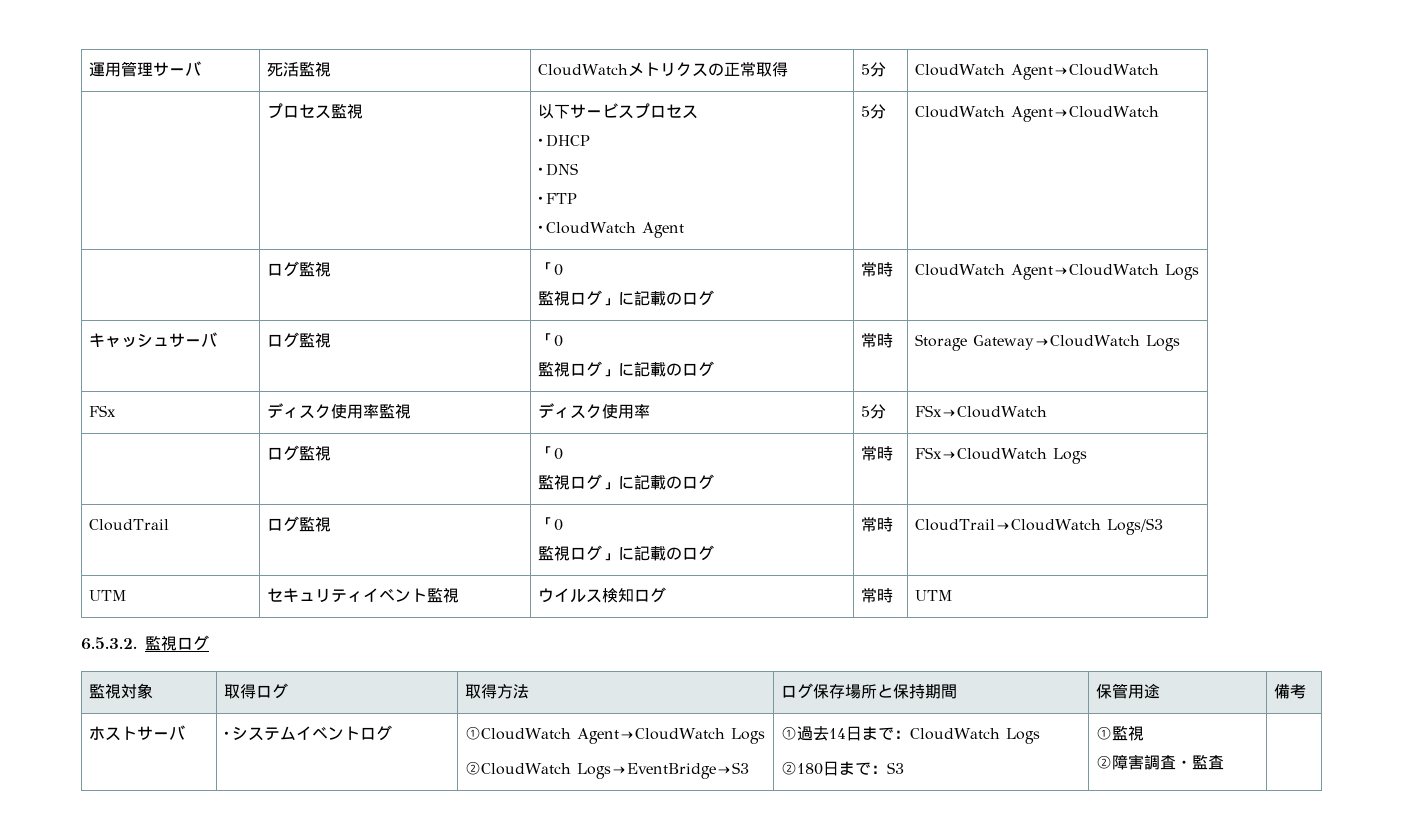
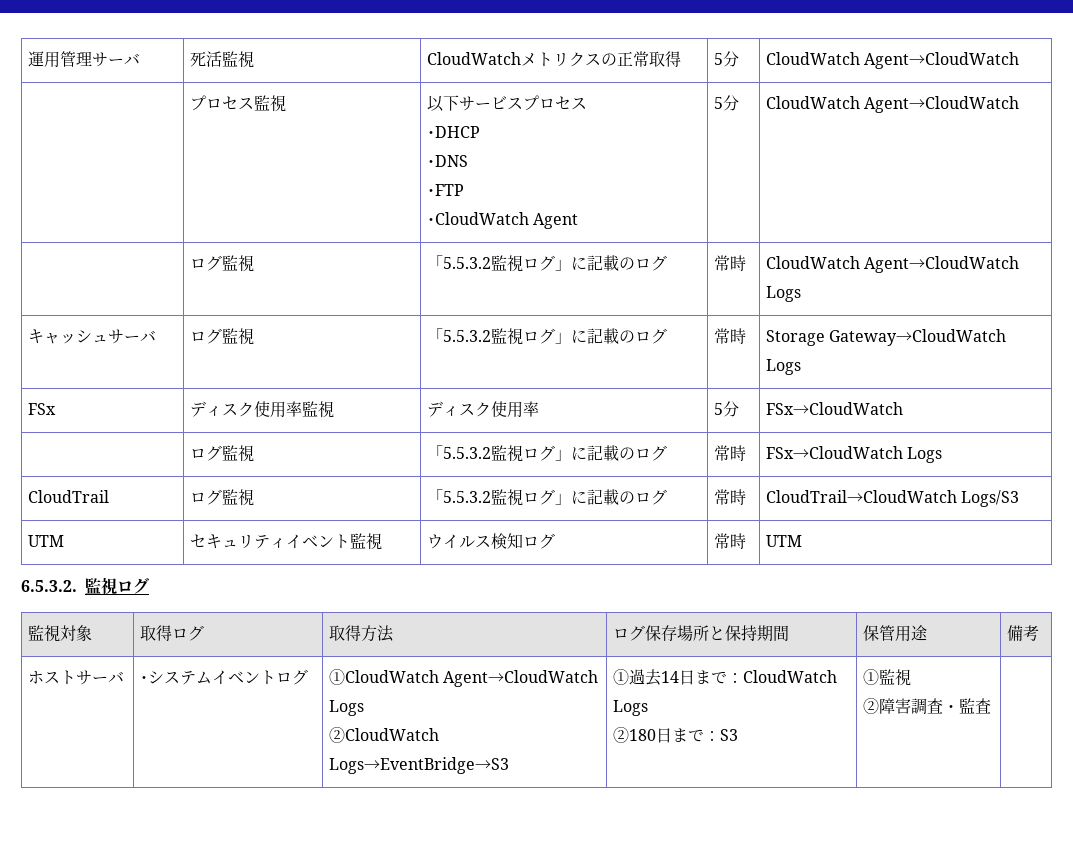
[553,264,563,276] 0 // -> [443,257,492,269] 5.5.3.2
[553,335,563,347] 0 // -> [443,330,492,342] 5.5.3.2
[553,448,563,460] 0 // -> [443,447,492,459] 5.5.3.2
[553,519,563,531] 0 // -> [443,491,492,503] 5.5.3.2

